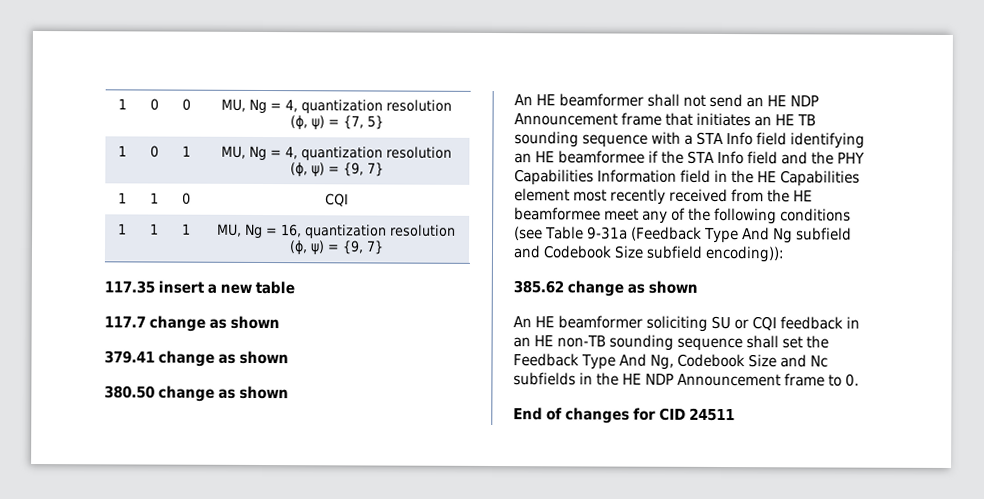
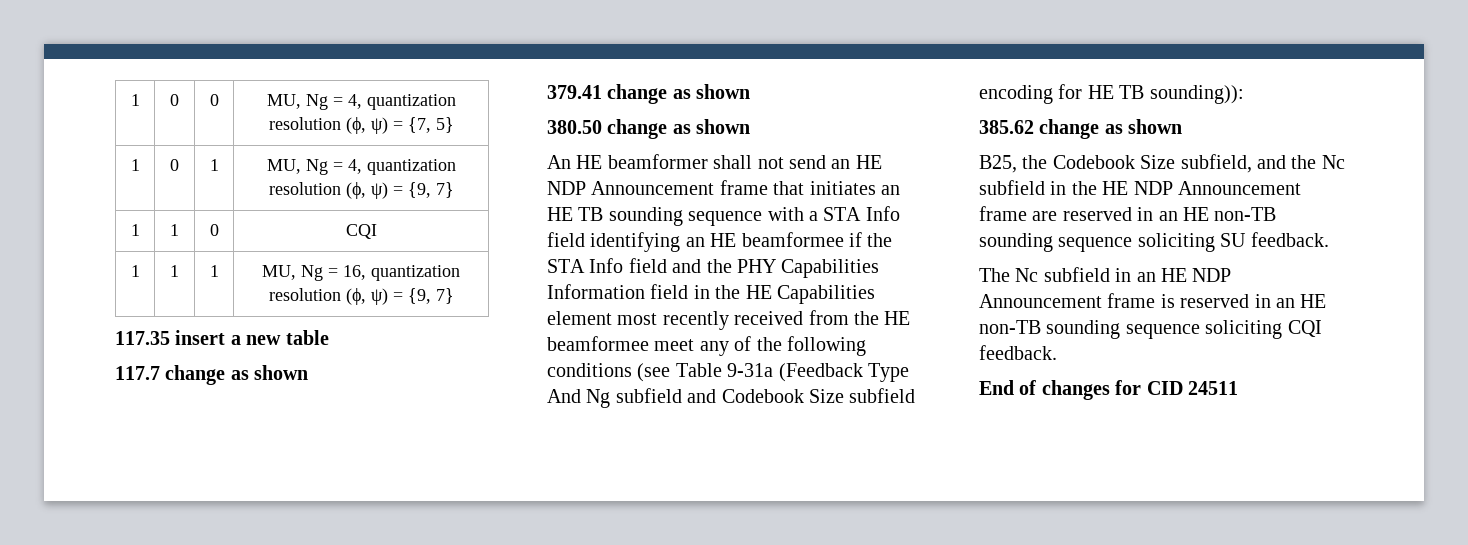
[705,245,786,263] encoding)): -> [979,84,1244,104] encoding for HE TB sounding)):
[513,315,861,332] [513,334,830,352] [513,353,829,370] [513,372,860,387] An HE beamformer soliciting SU or CQI feedback in an HE non-TB sounding sequence shall set the Feedback Type And Ng, Codebook Size and Nc subfields in the HE NDP Announcement frame to 0. -> [979,154,1345,173] [979,180,1301,195] [979,206,1277,221] [979,232,1329,252] [979,267,1232,282] [979,293,1327,308] [979,320,1322,339] [979,345,1057,360] B25, the Codebook Size subfield, and the Nc subfield in the HE NDP Announcement frame are reserved in an HE non-TB sounding sequence soliciting SU feedback. // The Nc subfield in an HE NDP Announcement frame is reserved in an HE non-TB sounding sequence soliciting CQI feedback.

